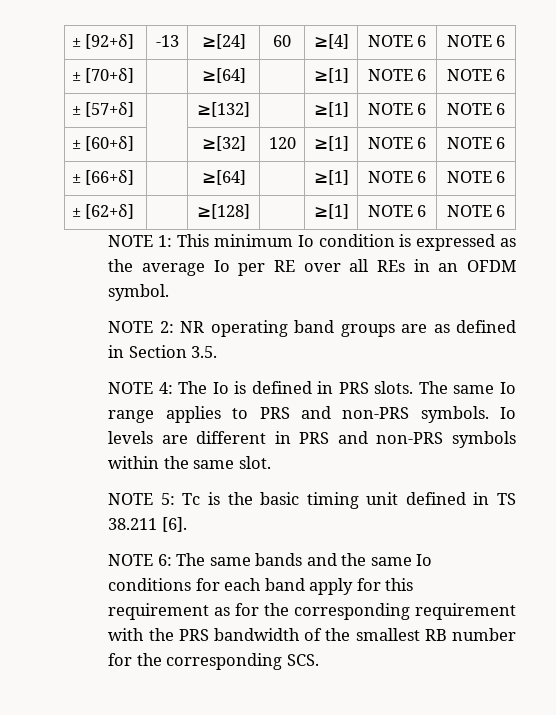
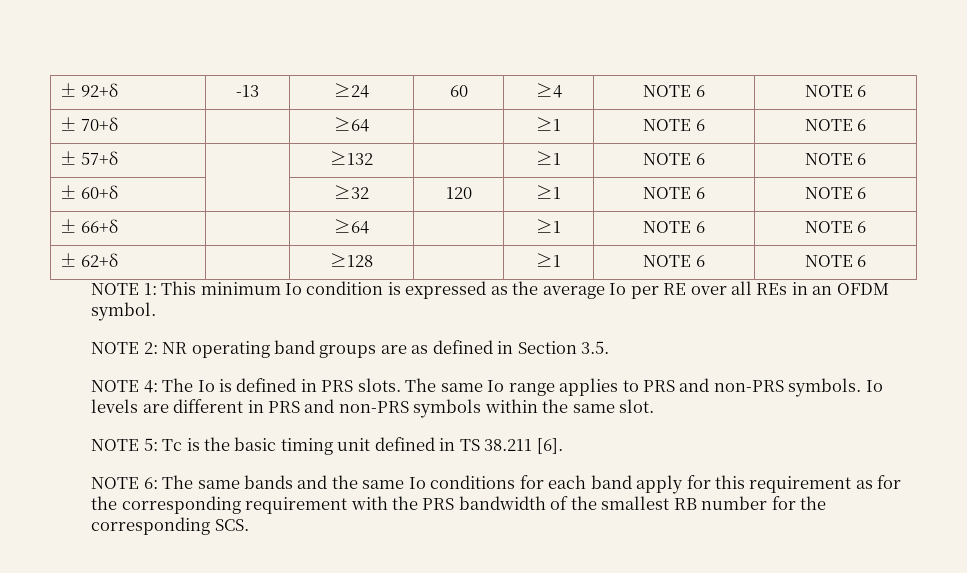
[71,34,135,49] ± [92+δ] -> [60,83,119,97] ± 92+δ
[201,34,246,49] ≥[24] -> [334,83,369,98] ≥24
[313,34,349,49] [367,35,427,47] [446,35,506,47] [71,68,135,83] [201,68,246,83] [313,68,349,83] [367,69,427,81] [446,69,506,81] [71,102,135,117] [197,102,250,117] [313,102,349,117] [367,103,427,115] [446,103,506,115] [71,136,135,151] [201,136,246,151] ≥[4] | NOTE 6 | NOTE 6 // ± [70+δ] | | ≥[64] | | ≥[1] | NOTE 6 | NOTE 6 // ± [57+δ] | | ≥[132] | | ≥[1] | NOTE 6 | NOTE 6 // ± [60+δ] | | ≥[32] -> [535,83,562,98] [643,85,705,97] [804,85,867,97] [60,117,119,131] [334,117,369,132] [536,117,561,131] [643,119,705,131] [804,119,867,131] [60,151,119,165] [330,151,373,165] [536,151,561,165] [643,153,705,165] [804,153,867,165] [60,185,119,199] [334,185,369,199] ≥4 | NOTE 6 | NOTE 6 // ± 70+δ | | ≥64 | | ≥1 | NOTE 6 | NOTE 6 // ± 57+δ | | ≥132 | | ≥1 | NOTE 6 | NOTE 6 // ± 60+δ | | ≥32
[313,136,349,151] [367,137,427,149] [446,137,506,149] [71,170,135,185] [201,170,246,185] [313,170,349,185] [367,171,427,183] [446,171,506,183] [71,204,135,219] [197,204,250,219] [313,204,349,219] ≥[1] | NOTE 6 | NOTE 6 // ± [66+δ] | | ≥[64] | | ≥[1] | NOTE 6 | NOTE 6 // ± [62+δ] | | ≥[128] | | ≥[1] -> [536,185,561,199] [643,187,705,199] [804,187,867,199] [60,219,119,233] [334,219,369,234] [536,219,561,233] [643,221,705,233] [804,221,867,233] [60,253,119,267] [330,253,373,267] [536,253,561,267] ≥1 | NOTE 6 | NOTE 6 // ± 66+δ | | ≥64 | | ≥1 | NOTE 6 | NOTE 6 // ± 62+δ | | ≥128 | | ≥1

